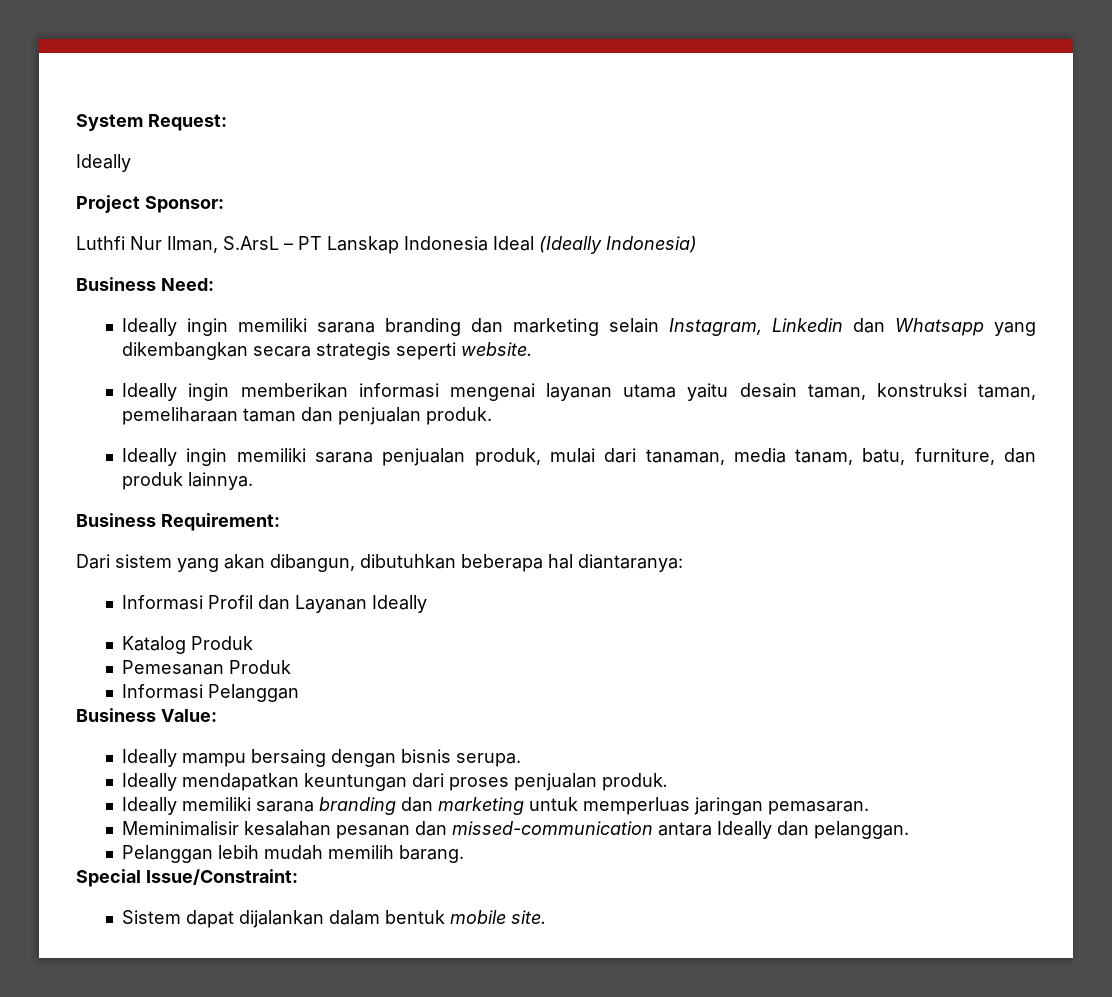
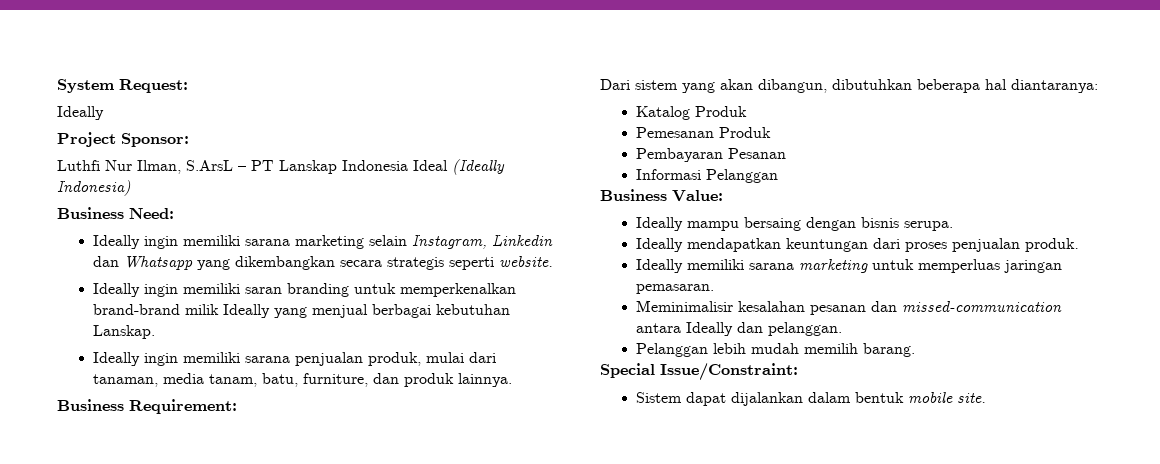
[385,318,504,336] branding dan -> (290, 242) none
[240,383,1036,401] [122,407,493,425] memberikan informasi mengenai layanan utama yaitu desain taman, konstruksi taman, pemeliharaan taman dan penjualan produk. -> [182,283,516,297] [92,304,510,318] [92,325,155,339] memiliki saran branding untuk memperkenalkan brand-brand milik Ideally yang menjual berbagai kebutuhan Lanskap.
[122,595,428,613] // Informasi Profil dan Layanan Ideally -> (1098, 86) none
(292, 667) none -> [635,148,786,162] // Pembayaran Pesanan
[319,797,434,815] branding dan -> (794, 266) none

